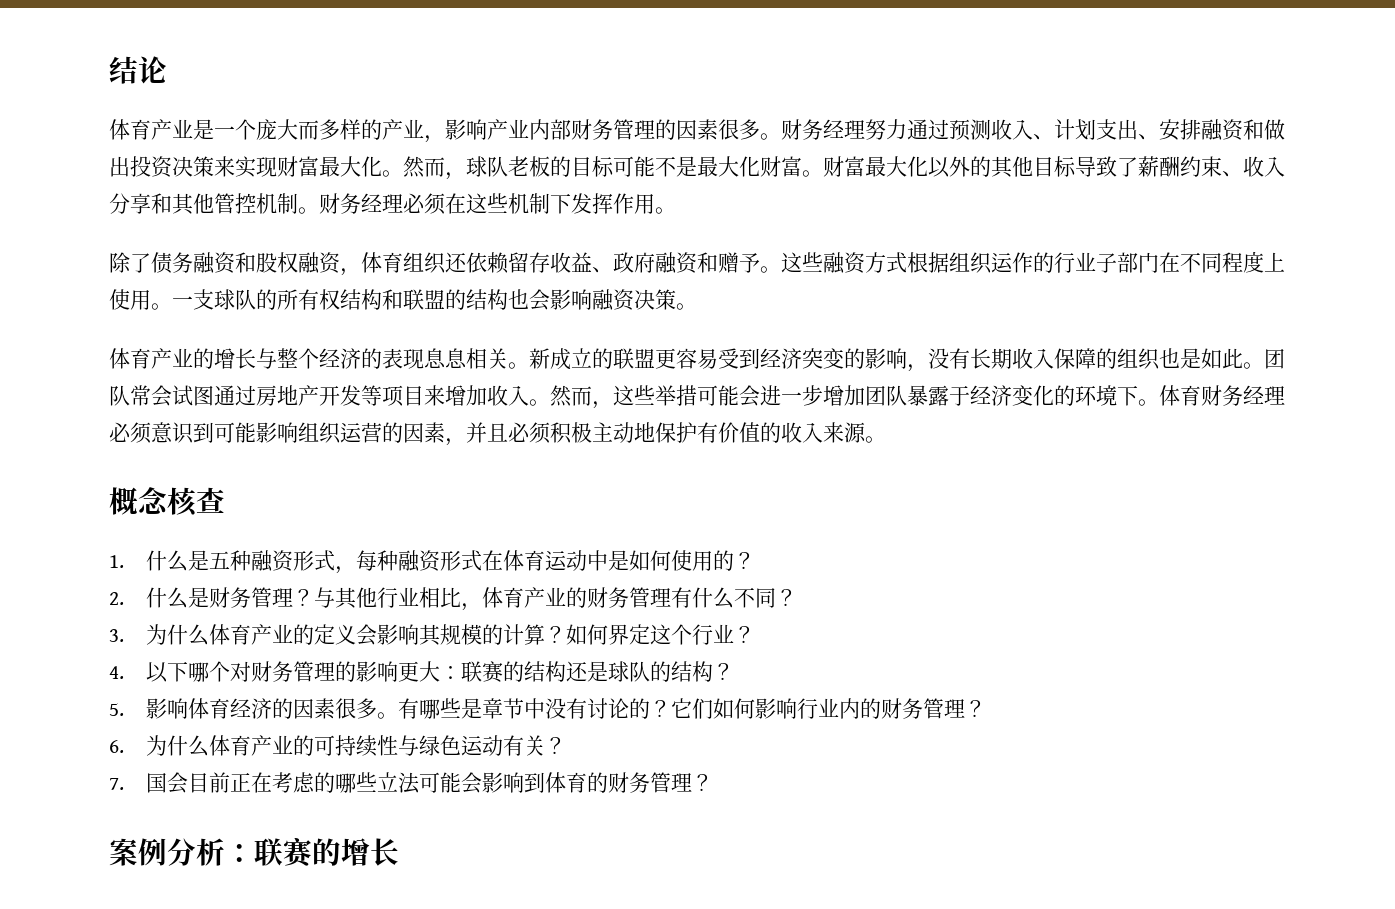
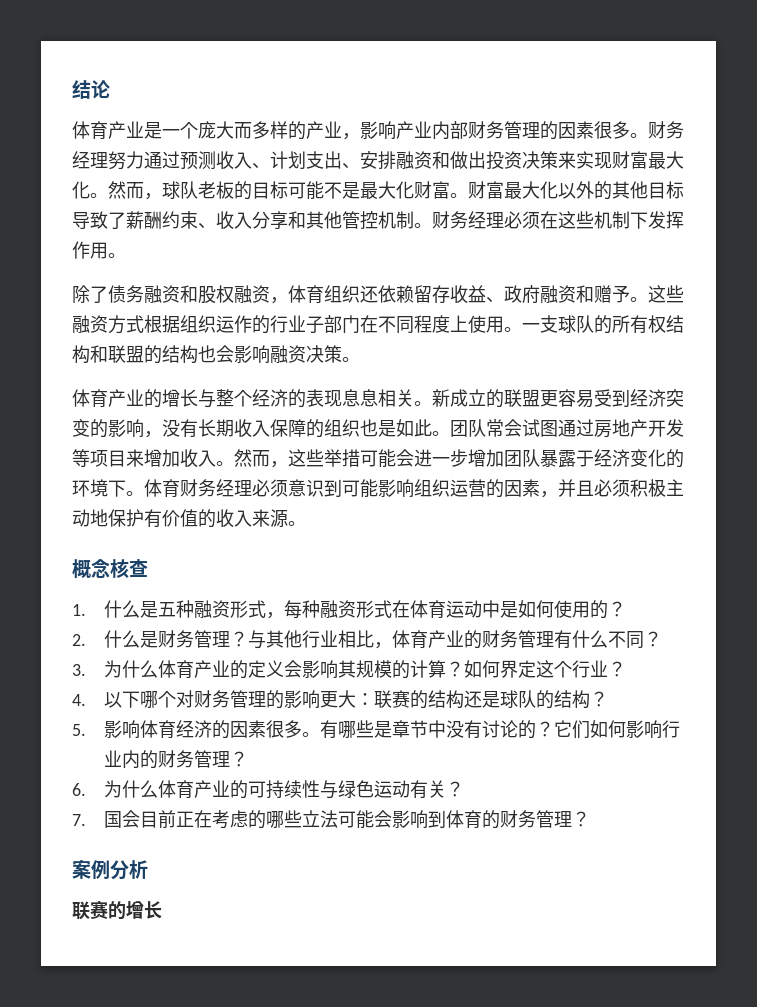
[225,844,254,863] ： -> (148, 869) //

